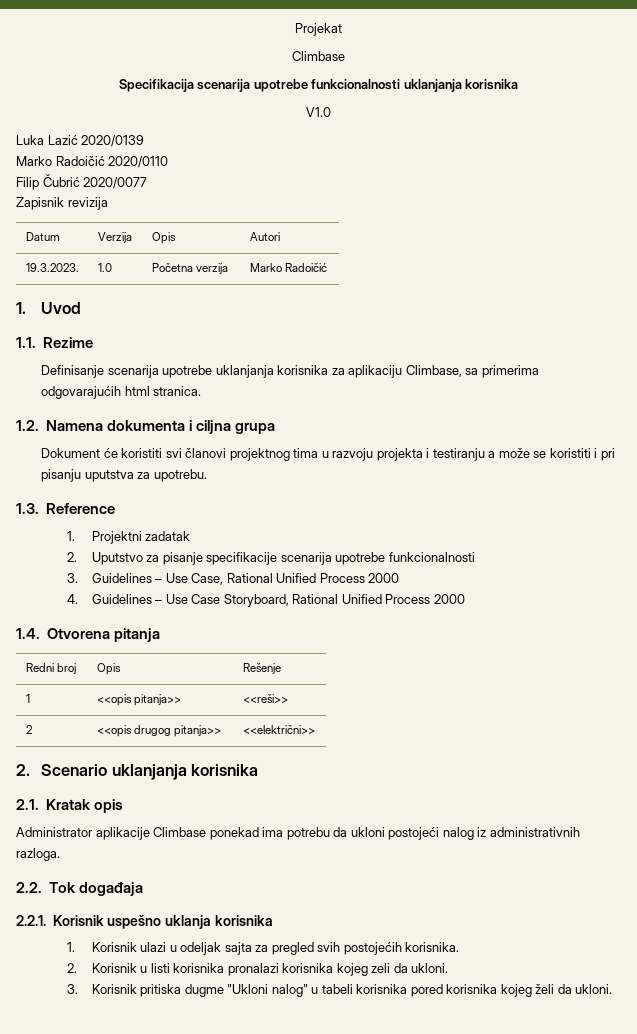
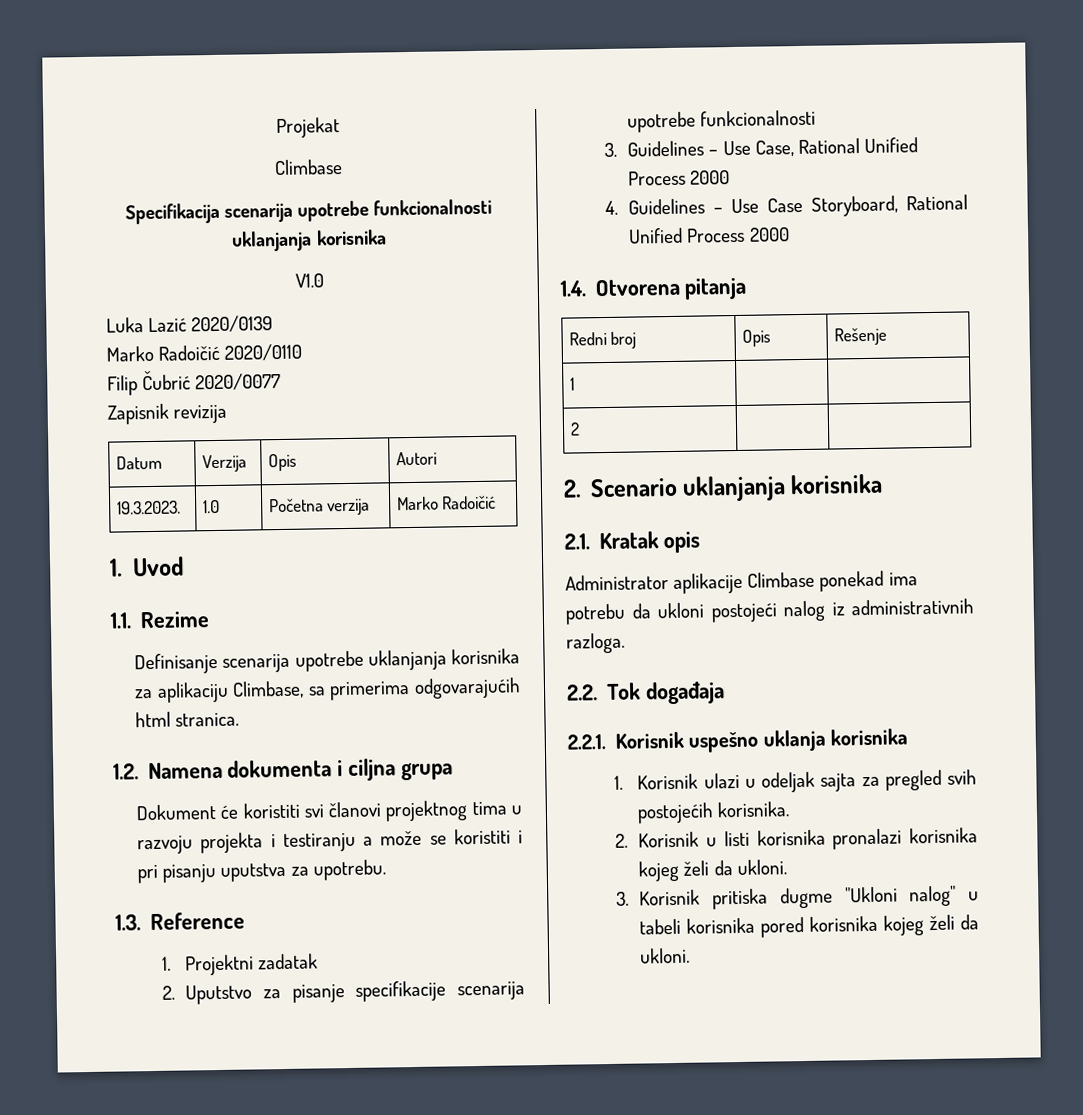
[96,694,181,706] [242,694,288,703] [25,725,32,734] [96,725,221,737] [242,725,315,734] <<opis pitanja>> | <<reši>> // 2 | <<opis drugog pitanja>> | <<električni>> -> [569,422,580,436] | // 2 | |
[371,963,391,973] zeli -> [683,860,710,876] želi

